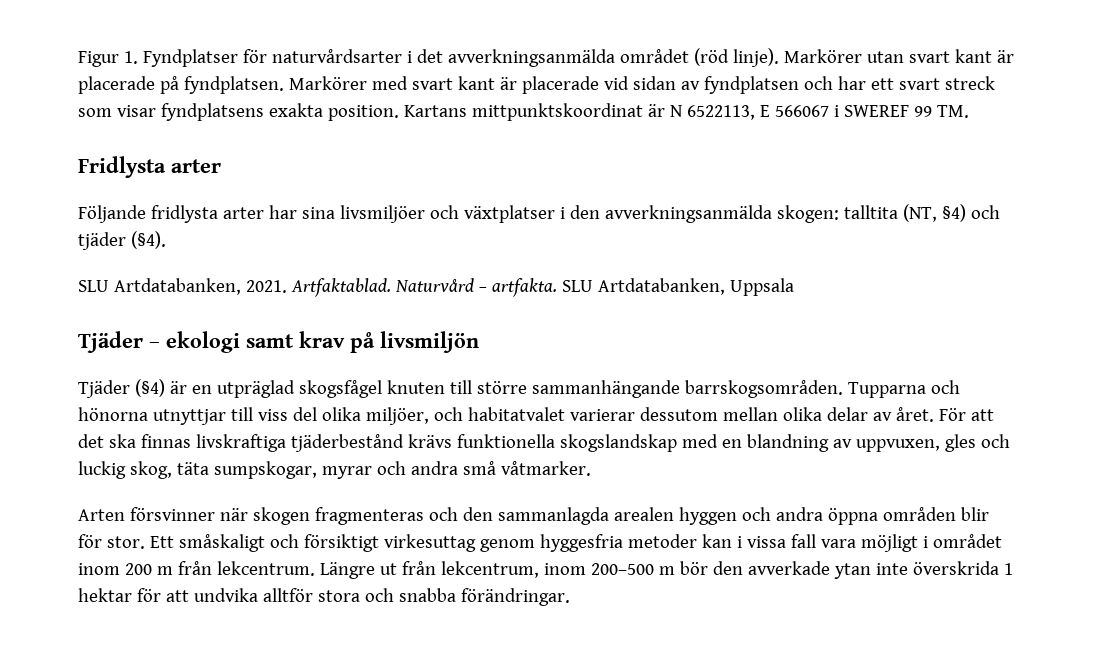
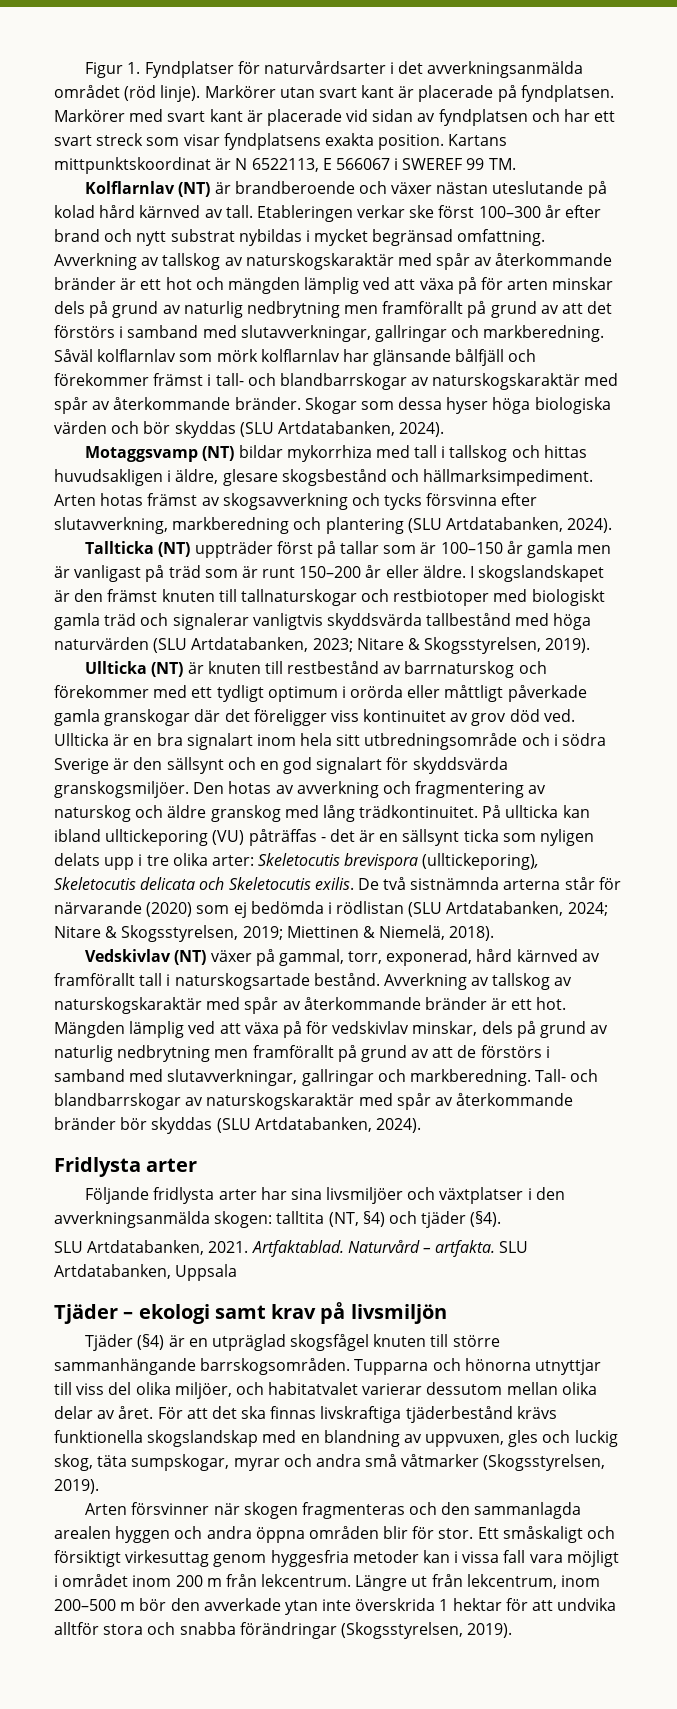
(969, 111) none -> [85,181,607,198] [54,205,602,222] [54,229,546,246] [54,253,613,270] [54,277,614,294] [54,301,613,318] [54,325,605,342] [54,349,537,366] [54,373,619,390] [54,397,611,414] [54,421,445,438] [85,445,587,462] [54,469,594,486] [54,493,538,510] [54,517,613,534] [85,541,612,558] [54,565,605,582] [54,589,605,606] [54,613,592,630] [54,637,591,654] [85,661,547,678] [54,685,587,702] [54,709,575,726] [54,733,607,750] [54,757,508,774] [54,781,547,798] [54,805,590,822] [54,829,595,846] [54,853,540,870] [54,877,621,890] [54,901,608,918] [54,925,495,942] [85,949,600,966] [54,973,573,990] [54,997,567,1014] [54,1021,609,1038] [54,1045,550,1062] [54,1069,599,1086] [54,1093,574,1110] [54,1117,421,1134] // Kolflarnlav (NT) är brandberoende och växer nästan uteslutande på kolad hård kärnved av tall. Etableringen verkar ske först 100–300 år efter brand och nytt substrat nybildas i mycket begränsad omfattning. Avverkning av tallskog av naturskogskaraktär med spår av återkommande bränder är ett hot och mängden lämplig ved att växa på för arten minskar dels på grund av naturlig nedbrytning men framförallt på grund av att det förstörs i samband med slutavverkningar, gallringar och markberedning. Såväl kolflarnlav som mörk kolflarnlav har glänsande bålfjäll och förekommer främst i tall- och blandbarrskogar av naturskogskaraktär med spår av återkommande bränder. Skogar som dessa hyser höga biologiska värden och bör skyddas (SLU Artdatabanken, 2024). // Motaggsvamp (NT) bildar mykorrhiza med tall i tallskog och hittas huvudsakligen i äldre, glesare skogsbestånd och hällmarksimpediment. Arten hotas främst av skogsavverkning och tycks försvinna efter slutavverkning, markberedning och plantering (SLU Artdatabanken, 2024). // Tallticka (NT) uppträder först på tallar som är 100–150 år gamla men är vanligast på träd som är runt 150–200 år eller äldre. I skogslandskapet är den främst knuten till tallnaturskogar och restbiotoper med biologiskt gamla träd och signalerar vanligtvis skyddsvärda tallbestånd med höga naturvärden (SLU Artdatabanken, 2023; Nitare & Skogsstyrelsen, 2019). // Ullticka (NT) är knuten till restbestånd av barrnaturskog och förekommer med ett tydligt optimum i orörda eller måttligt påverkade gamla granskogar där det föreligger viss kontinuitet av grov död ved. Ullticka är en bra signalart inom hela sitt utbredningsområde och i södra Sverige är den sällsynt och en god signalart för skyddsvärda granskogsmiljöer. Den hotas av avverkning och fragmentering av naturskog och äldre granskog med lång trädkontinuitet. På ullticka kan ibland ulltickeporing (VU) påträffas - det är en sällsynt ticka som nyligen delats upp i tre olika arter: Skeletocutis brevispora (ulltickeporing), Skeletocutis delicata och Skeletocutis exilis. De två sistnämnda arterna står för närvarande (2020) som ej bedömda i rödlistan (SLU Artdatabanken, 2024; Nitare & Skogsstyrelsen, 2019; Miettinen & Niemelä, 2018). // Vedskivlav (NT) växer på gammal, torr, exponerad, hård kärnved av framförallt tall i naturskogsartade bestånd. Avverkning av tallskog av naturskogskaraktär med spår av återkommande bränder är ett hot. Mängden lämplig ved att växa på för vedskivlav minskar, dels på grund av naturlig nedbrytning men framförallt på grund av att de förstörs i samband med slutavverkningar, gallringar och markberedning. Tall- och blandbarrskogar av naturskogskaraktär med spår av återkommande bränder bör skyddas (SLU Artdatabanken, 2024).
[500,461,591,476] våtmarker. -> [401,1454,606,1471] [54,1479,99,1494] våtmarker (Skogsstyrelsen, 2019).
[460,588,570,606] förändringar. -> [239,1622,513,1639] förändringar (Skogsstyrelsen, 2019).

